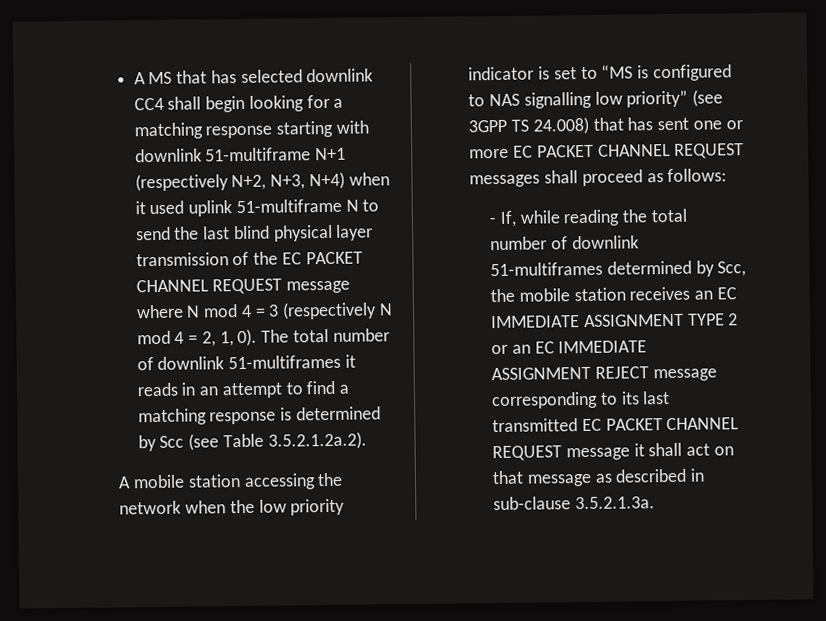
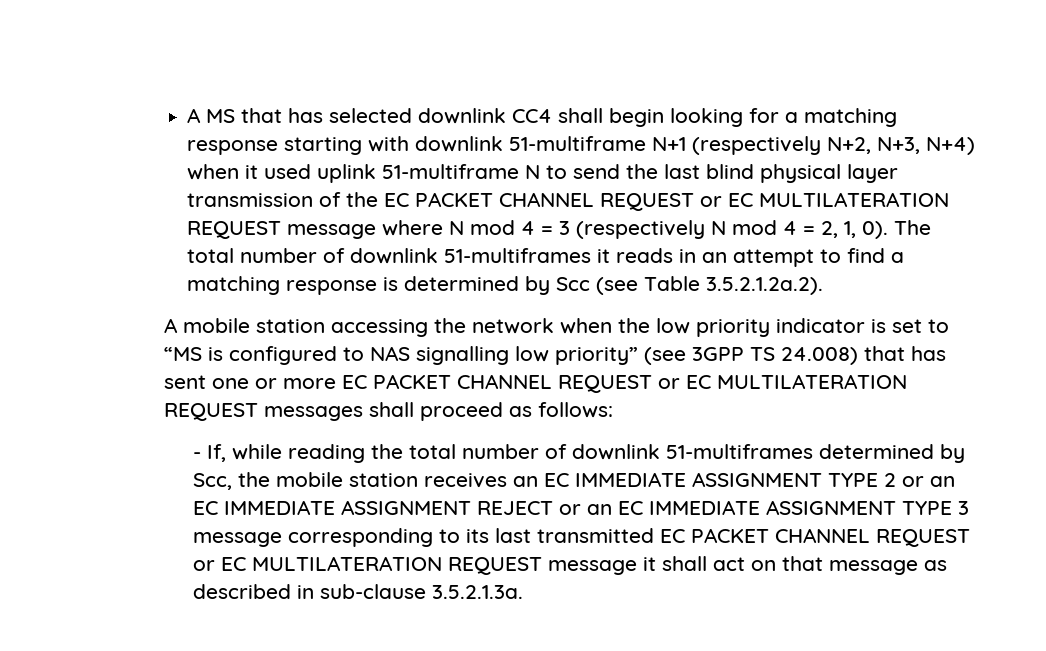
(283, 286) none -> [700,192,950,207] [187,221,282,239] or EC MULTILATERATION REQUEST
(745, 151) none -> [658,374,908,389] [164,403,259,421] or EC MULTILATERATION REQUEST
(649, 372) none -> [558,500,969,515] or an EC IMMEDIATE ASSIGNMENT TYPE 3
(563, 453) none -> [192,556,542,575] or EC MULTILATERATION REQUEST

